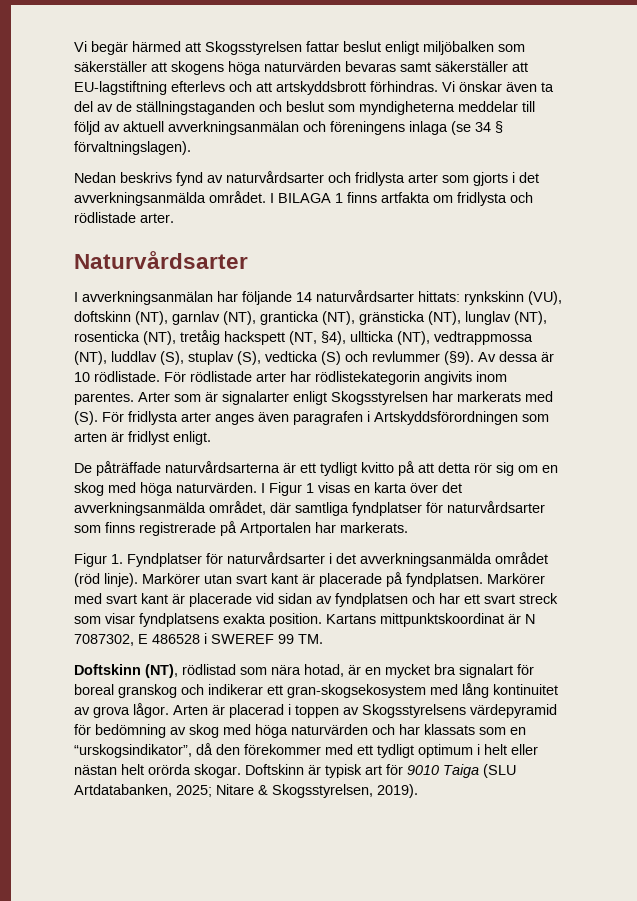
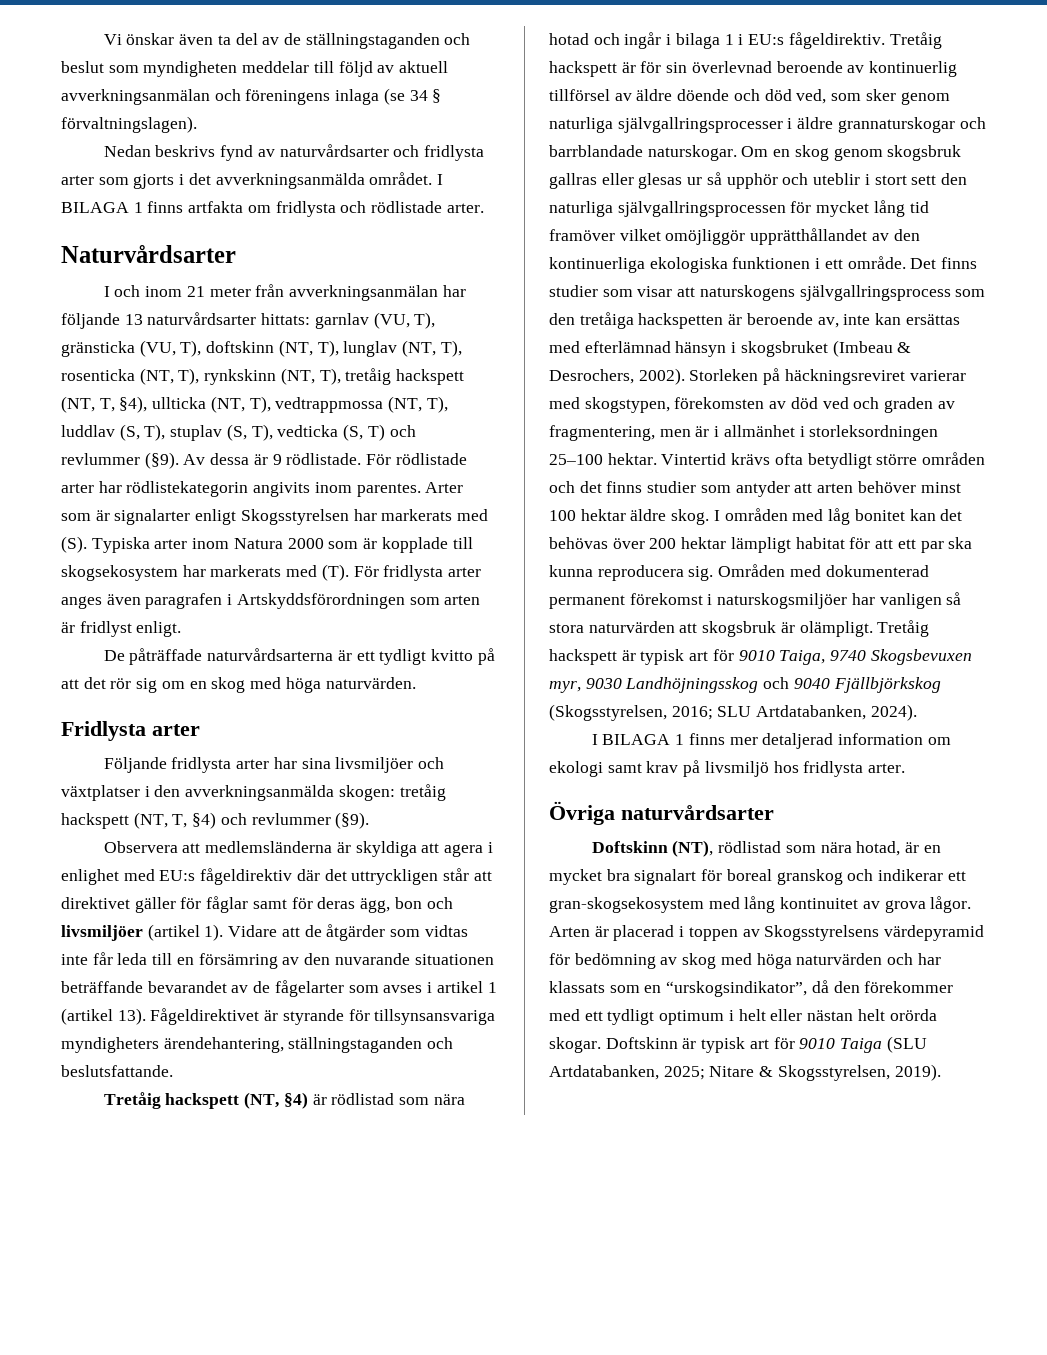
[74,41,525,55] [74,61,528,75] [74,81,455,95] Vi begär härmed att Skogsstyrelsen fattar beslut enligt miljöbalken som säkerställer att skogens höga naturvärden bevaras samt säkerställer att EU-lagstiftning efterlevs och att artskyddsbrott förhindras. Vi -> [103,34,122,45] Vi
[359,101,455,115] myndigheterna -> [143,61,238,77] myndigheten
(78, 297) none -> [114,284,285,297] och inom 21 meter från
[296,292,312,302] 14 -> [124,314,143,325] 13
[464,291,562,305] [74,311,547,325] [74,330,317,345] rynkskinn (VU), doftskinn (NT), garnlav (NT), granticka (NT), gränsticka (NT), lunglav (NT), rosenticka (NT), tretåig hackspett (NT, -> [314,312,436,329] [61,340,462,357] [61,368,465,385] [61,396,115,413] garnlav (VU, T), gränsticka (VU, T), doftskinn (NT, T), lunglav (NT, T), rosenticka (NT, T), rynkskinn (NT, T), tretåig hackspett (NT, T,
[397,331,533,345] [74,351,341,365] (NT), vedtrappmossa (NT), luddlav (S), stuplav (S), vedticka (S) -> [210,396,448,413] [61,424,385,441] (NT, T), vedtrappmossa (NT, T), luddlav (S, T), stuplav (S, T), vedticka (S, T)
[74,372,90,382] 10 -> [272,454,282,465] 9
(98, 418) none -> [91,537,473,553] [61,564,349,581] Typiska arter inom Natura 2000 som är kopplade till skogsekosystem har markerats med (T).
[438,462,471,473] detta -> [83,677,106,689] det
[261,482,462,496] [74,501,545,516] [74,521,408,536] [74,552,548,567] [74,572,545,587] [74,593,558,607] [74,613,535,627] [74,633,323,646] I Figur 1 visas en karta över det avverkningsanmälda området, där samtliga fyndplatser för naturvårdsarter som finns registrerade på Artportalen har markerats. // Figur 1. Fyndplatser för naturvårdsarter i det avverkningsanmälda området (röd linje). Markörer utan svart kant är placerade på fyndplatsen. Markörer med svart kant är placerade vid sidan av fyndplatsen och har ett svart streck som visar fyndplatsens exakta position. Kartans mittpunktskoordinat är N 7087302, E 486528 i SWEREF 99 TM. -> [61,721,200,741] [103,757,444,773] [61,784,446,801] [61,812,370,829] [103,841,493,857] [61,868,492,885] [61,896,453,913] [61,924,468,941] [61,952,494,969] [61,980,497,997] [61,1008,496,1025] [61,1037,454,1053] [61,1065,173,1077] [103,1092,465,1109] [549,32,942,49] [549,61,958,77] [549,89,950,105] [549,117,986,133] [549,145,962,161] [549,172,967,189] [549,200,929,217] [549,228,920,245] [549,256,978,273] [549,285,986,301] [549,312,960,329] [549,340,912,357] [549,368,966,385] [549,397,955,413] [549,425,939,441] [549,452,986,469] [549,481,961,497] [549,508,963,525] [549,537,973,553] [549,564,929,581] [549,592,962,609] [549,620,930,637] [549,649,972,665] [549,677,941,693] [549,704,917,721] [591,733,951,749] [549,760,906,777] [549,801,774,825] // Fridlysta arter // Följande fridlysta arter har sina livsmiljöer och växtplatser i den avverkningsanmälda skogen: tretåig hackspett (NT, T, §4) och revlummer (§9). // Observera att medlemsländerna är skyldiga att agera i enlighet med EU:s fågeldirektiv där det uttryckligen står att direktivet gäller för fåglar samt för deras ägg, bon och livsmiljöer (artikel 1). Vidare att de åtgärder som vidtas inte får leda till en försämring av den nuvarande situationen beträffande bevarandet av de fågelarter som avses i artikel 1 (artikel 13). Fågeldirektivet är styrande för tillsynsansvariga myndigheters ärendehantering, ställningstaganden och beslutsfattande. // Tretåig hackspett (NT, §4) är rödlistad som nära hotad och ingår i bilaga 1 i EU:s fågeldirektiv. Tretåig hackspett är för sin överlevnad beroende av kontinuerlig tillförsel av äldre döende och död ved, som sker genom naturliga självgallringsprocesser i äldre grannaturskogar och barrblandade naturskogar. Om en skog genom skogsbruk gallras eller glesas ur så upphör och uteblir i stort sett den naturliga självgallringsprocessen för mycket lång tid framöver vilket omöjliggör upprätthållandet av den kontinuerliga ekologiska funktionen i ett område. Det finns studier som visar att naturskogens självgallringsprocess som den tretåiga hackspetten är beroende av, inte kan ersättas med efterlämnad hänsyn i skogsbruket (Imbeau & Desrochers, 2002). Storleken på häckningsreviret varierar med skogstypen, förekomsten av död ved och graden av fragmentering, men är i allmänhet i storleksordningen 25–100 hektar. Vintertid krävs ofta betydligt större områden och det finns studier som antyder att arten behöver minst 100 hektar äldre skog. I områden med låg bonitet kan det behövas över 200 hektar lämpligt habitat för att ett par ska kunna reproducera sig. Områden med dokumenterad permanent förekomst i naturskogsmiljöer har vanligen så stora naturvärden att skogsbruk är olämpligt. Tretåig hackspett är typisk art för 9010 Taiga, 9740 Skogsbevuxen myr, 9030 Landhöjningsskog och 9040 Fjällbjörkskog (Skogsstyrelsen, 2016; SLU Artdatabanken, 2024). // I BILAGA 1 finns mer detaljerad information om ekologi samt krav på livsmiljö hos fridlysta arter. // Övriga naturvårdsarter

